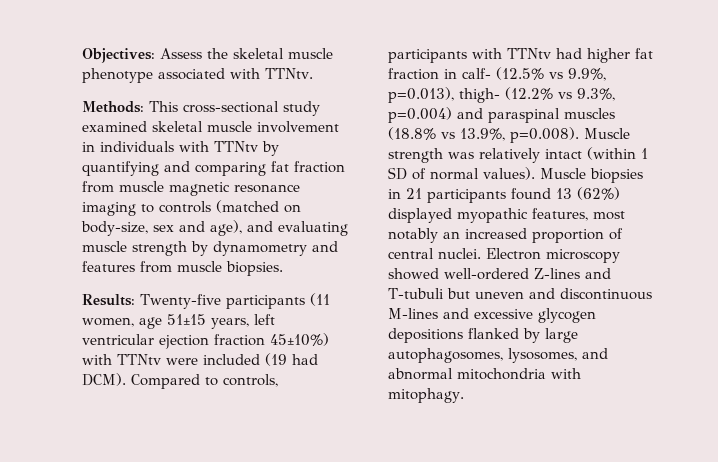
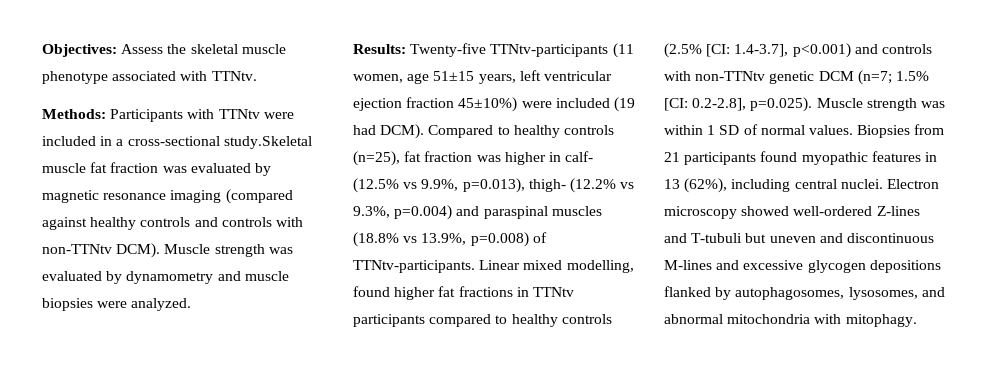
[149,101,320,116] [82,121,339,133] [82,141,279,156] [82,161,345,176] [82,181,300,196] [82,200,301,216] [81,220,348,236] [82,241,338,256] [82,261,283,276] This cross-sectional study examined skeletal muscle involvement in individuals with TTNtv by quantifying and comparing fat fraction from muscle magnetic resonance imaging to controls (matched on body-size, sex and age), and evaluating muscle strength by dynamometry and features from muscle biopsies. -> [110,109,294,122] [42,136,312,149] [42,162,271,176] [42,189,293,204] [42,217,303,230] [42,243,293,258] [42,271,289,284] [42,298,192,311] Participants with TTNtv were included in a cross-sectional study.Skeletal muscle fat fraction was evaluated by magnetic resonance imaging (compared against healthy controls and controls with non-TTNtv DCM). Muscle strength was evaluated by dynamometry and muscle biopsies were analyzed.
[225,295,305,309] participants -> [490,44,609,57] TTNtv-participants
[82,354,161,365] with TTNtv -> (518, 104) none
[223,374,278,387] [388,48,653,63] [388,68,439,80] controls, participants with TTNtv had higher fat fraction -> [513,125,614,138] [353,151,546,166] healthy controls (n=25), fat fraction was higher
[510,127,630,143] [388,147,648,163] [388,167,643,183] [388,187,620,203] [388,208,625,223] [388,228,623,243] p=0.008). Muscle strength was relatively intact (within 1 SD of normal values). Muscle biopsies in 21 participants found 13 (62%) displayed myopathic features, most notably an increased proportion of -> [470,232,547,247] [353,260,634,273] [353,286,574,300] [353,314,612,327] [664,43,932,58] [664,70,929,85] [664,97,945,112] [664,124,945,138] [664,151,937,165] [664,178,791,193] p=0.008) of TTNtv-participants. Linear mixed modelling, found higher fat fractions in TTNtv participants compared to healthy controls (2.5% [CI: 1.4-3.7], p<0.001) and controls with non-TTNtv genetic DCM (n=7; 1.5% [CI: 0.2-2.8], p=0.025). Muscle strength was within 1 SD of normal values. Biopsies from 21 participants found myopathic features in 13 (62%), including
[545,328,578,343] large -> (732, 293) none

